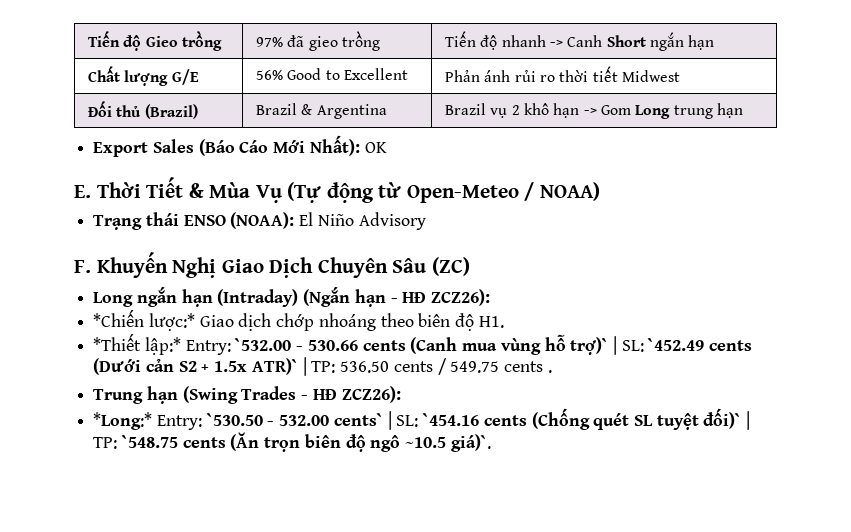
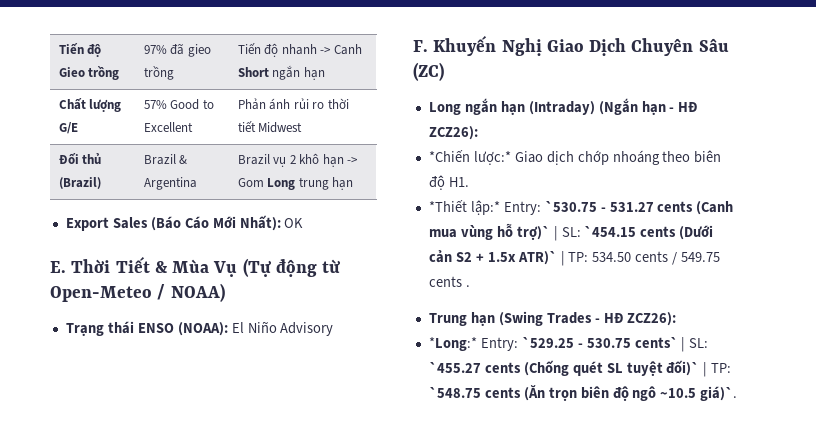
[255,70,283,80] 56% -> [143,100,167,109] 57%
[234,338,358,351] `532.00 - 530.66 -> [544,201,654,212] `530.75 - 531.27
[647,338,705,351] `452.49 -> [584,226,637,237] `454.15
[340,361,390,373] 536.50 -> [592,252,632,262] 534.50
[205,413,330,426] `530.50 - 532.00 -> [521,337,631,348] `529.25 - 530.75
[422,413,480,426] `454.16 -> [428,362,481,373] `455.27

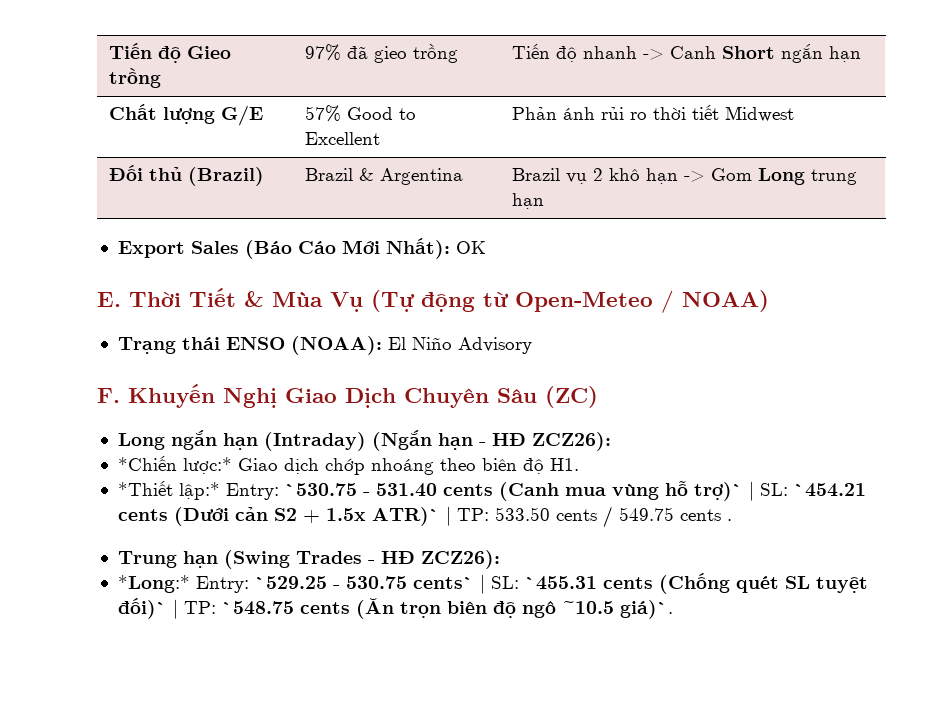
[609,202,654,212] 531.27 -> [375,483,437,497] 531.40
[584,226,637,237] `454.15 -> [793,483,866,497] `454.21
[592,252,632,262] 534.50 -> [494,507,550,521] 533.50
[428,362,481,373] `455.27 -> [524,576,597,590] `455.31

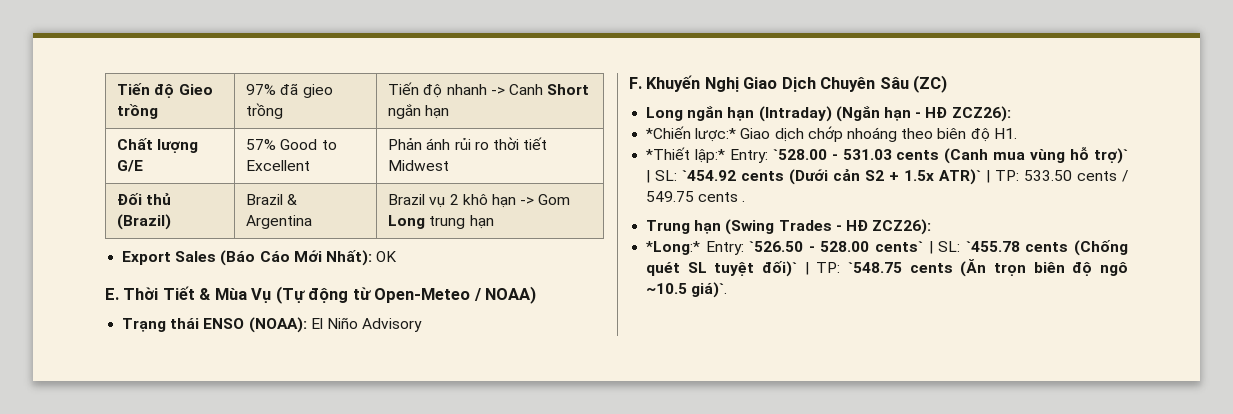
[284,483,437,497] `530.75 - 531.40 -> [772,149,892,160] `528.00 - 531.03
[793,483,866,497] `454.21 -> [682,170,737,181] `454.92
[254,576,407,589] `529.25 - 530.75 -> [749,241,870,252] `526.50 - 528.00
[524,576,597,590] `455.31 -> [965,241,1020,252] `455.78

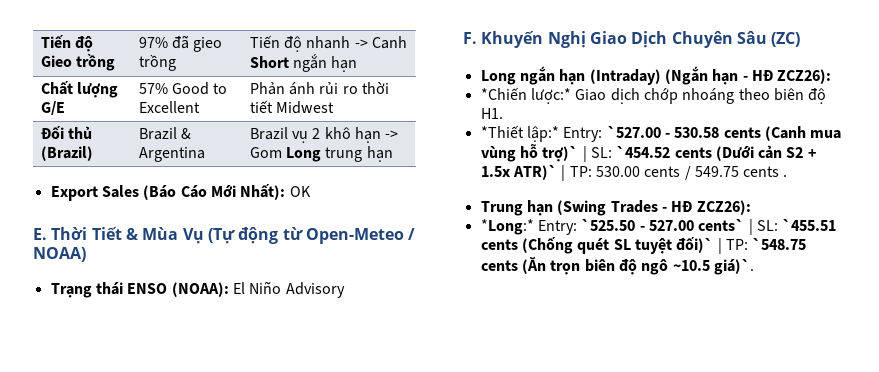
[772,149,892,160] `528.00 - 531.03 -> [606,126,720,138] `527.00 - 530.58
[682,170,737,181] `454.92 -> [616,146,671,158] `454.52
[1024,170,1073,181] 533.50 -> [595,166,640,177] 530.00
[749,241,870,252] `526.50 - 528.00 -> [581,219,694,231] `525.50 - 527.00
[965,241,1020,252] `455.78 -> [782,219,837,231] `455.51

